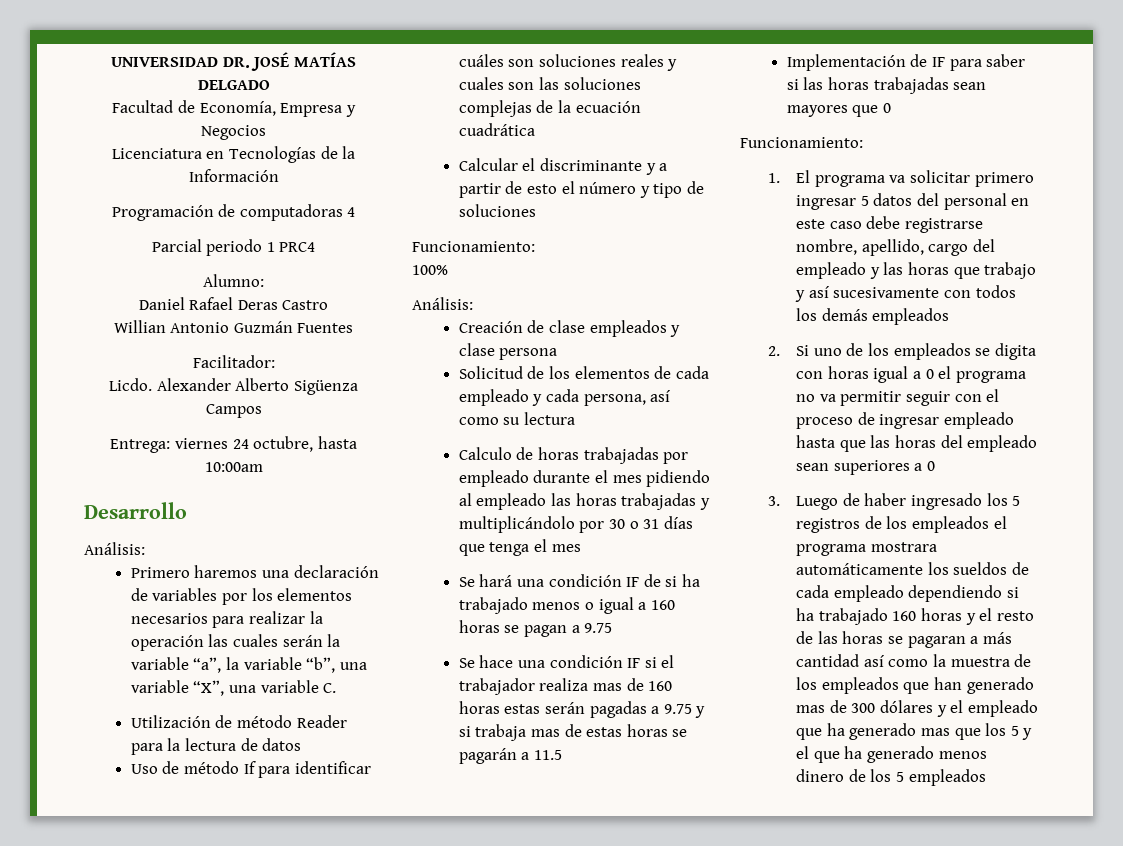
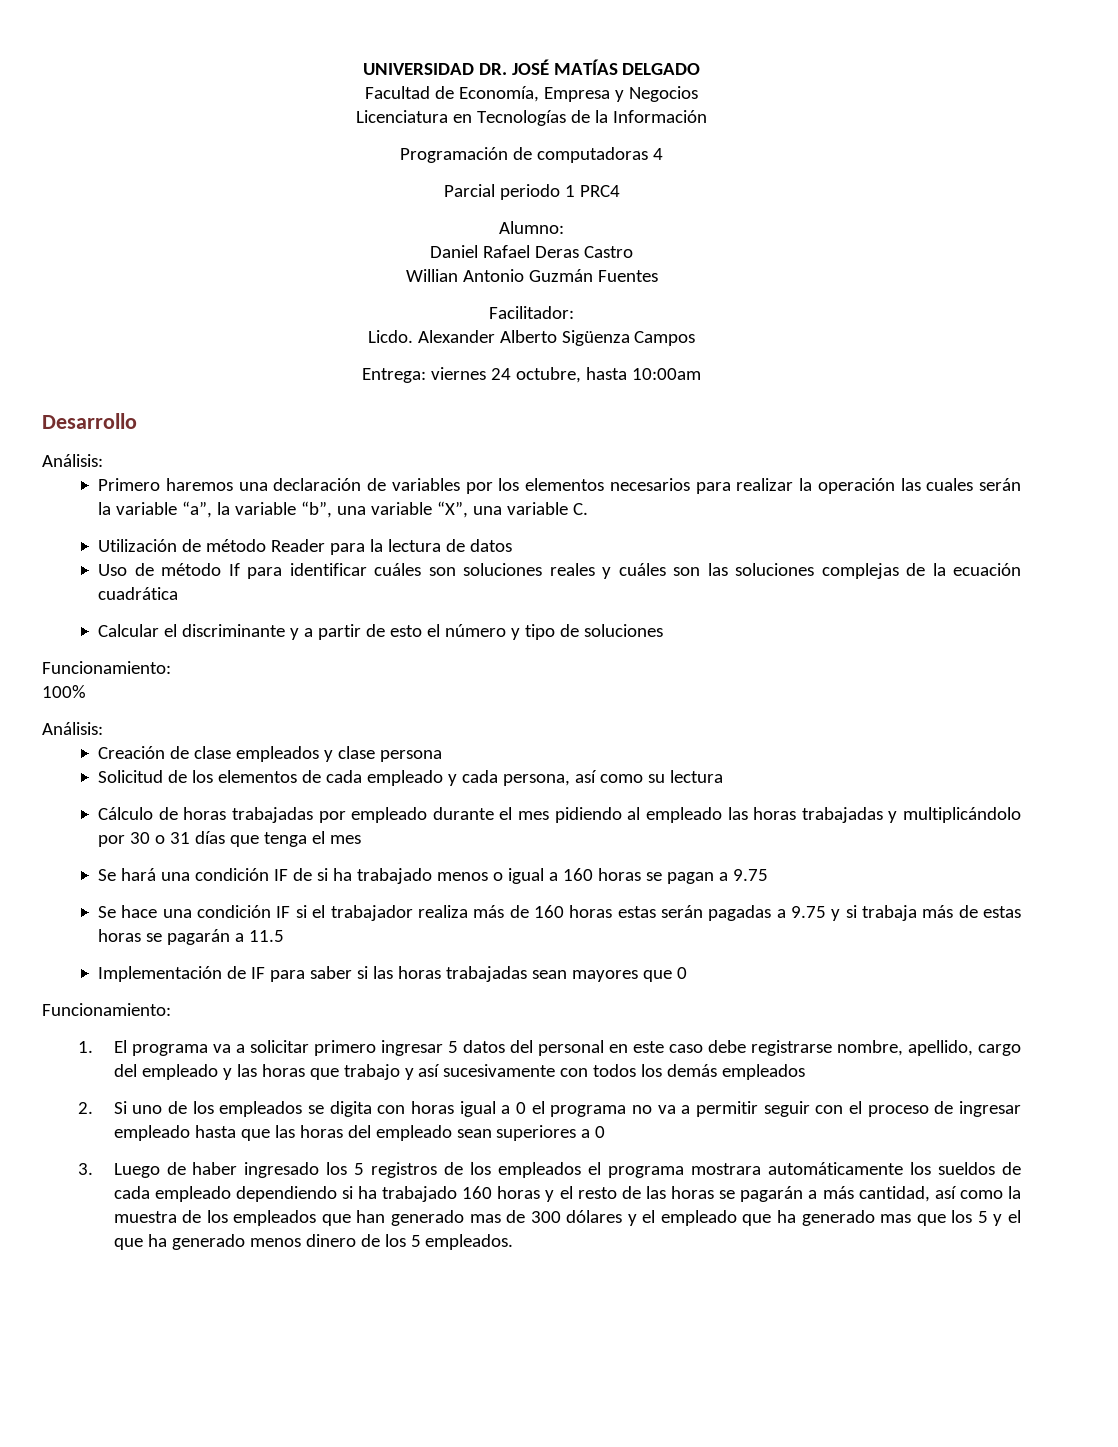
[458,77,504,90] cuales -> [618,563,666,576] cuáles
[458,447,512,460] Calculo -> [98,807,154,820] Cálculo
[593,683,623,691] mas -> [473,905,505,918] más
[531,729,561,737] mas -> [922,905,954,918] más
(906, 179) none -> [235,1044,245,1053] a
(836, 398) none -> [681,1105,691,1114] a
[907,636,966,648] pagaran -> [740,1186,804,1202] pagarán
[796,654,860,667] cantidad -> [858,1186,930,1202] cantidad,
[908,769,986,786] empleados -> [425,1234,514,1250] empleados.

